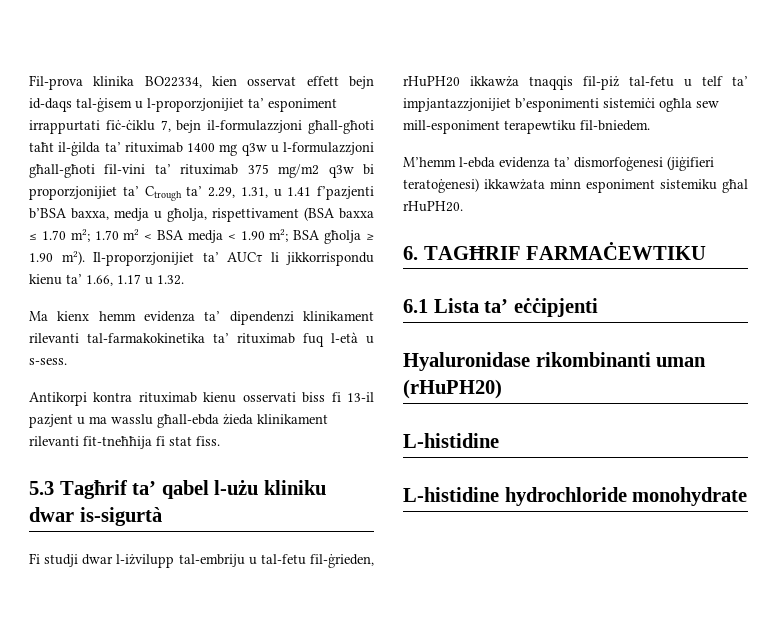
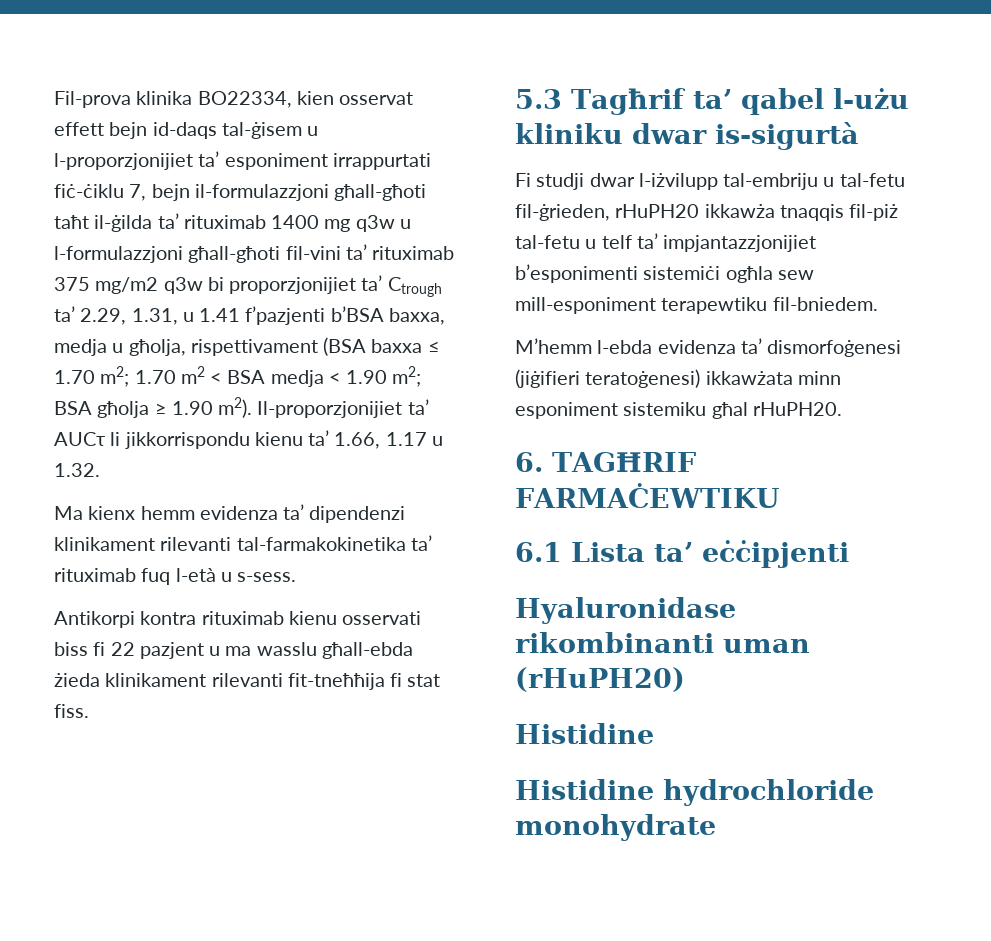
[347,392,374,402] 13-il -> [110,642,135,656] 22
[403,433,499,448] [403,487,499,502] L-histidine // L-histidine -> [515,723,654,744] [515,779,654,800] Histidine // Histidine

